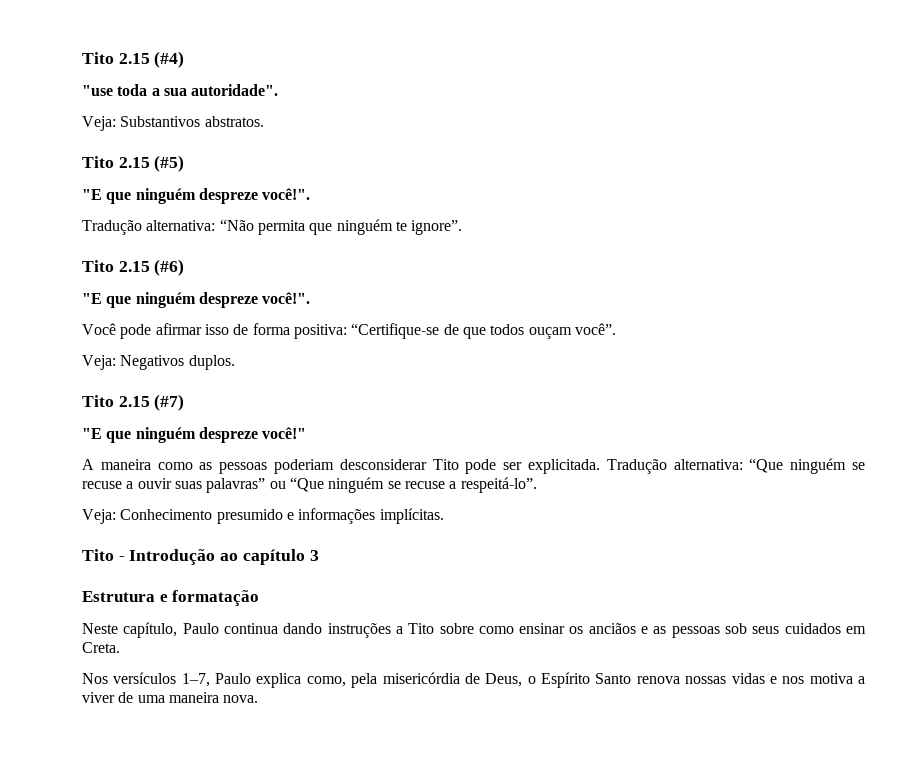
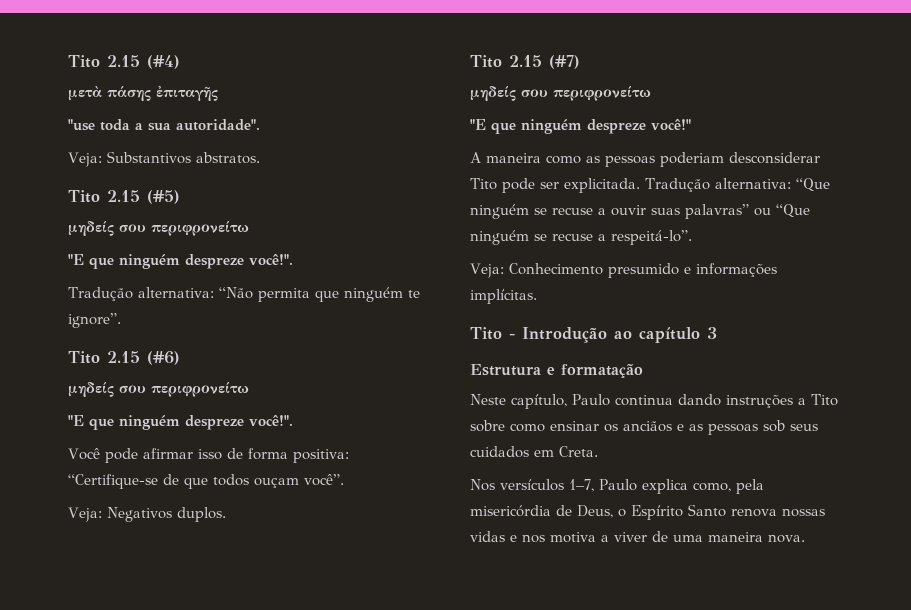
(185, 59) none -> [68,86,218,101] // μετὰ πάσης ἐπιταγῆς
(185, 163) none -> [68,221,249,236] // μηδείς σου περιφρονείτω
(185, 267) none -> [68,382,249,397] // μηδείς σου περιφρονείτω
(185, 402) none -> [470,86,651,101] // μηδείς σου περιφρονείτω

